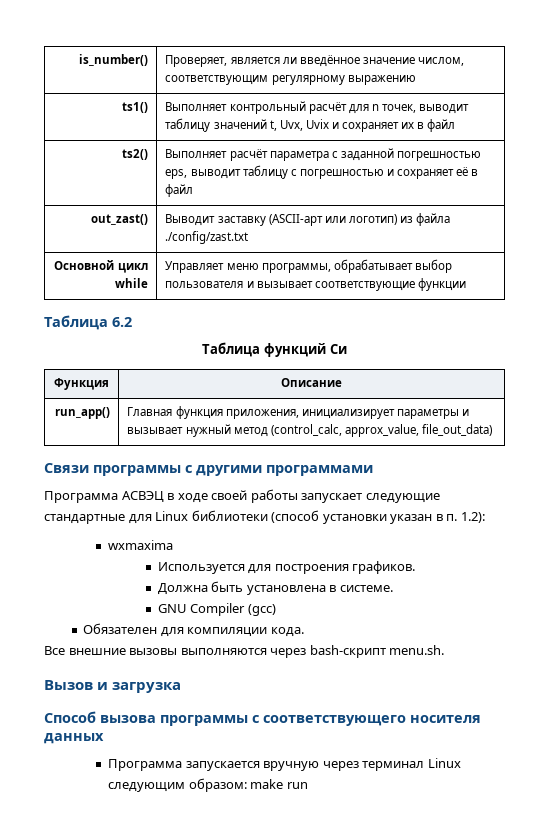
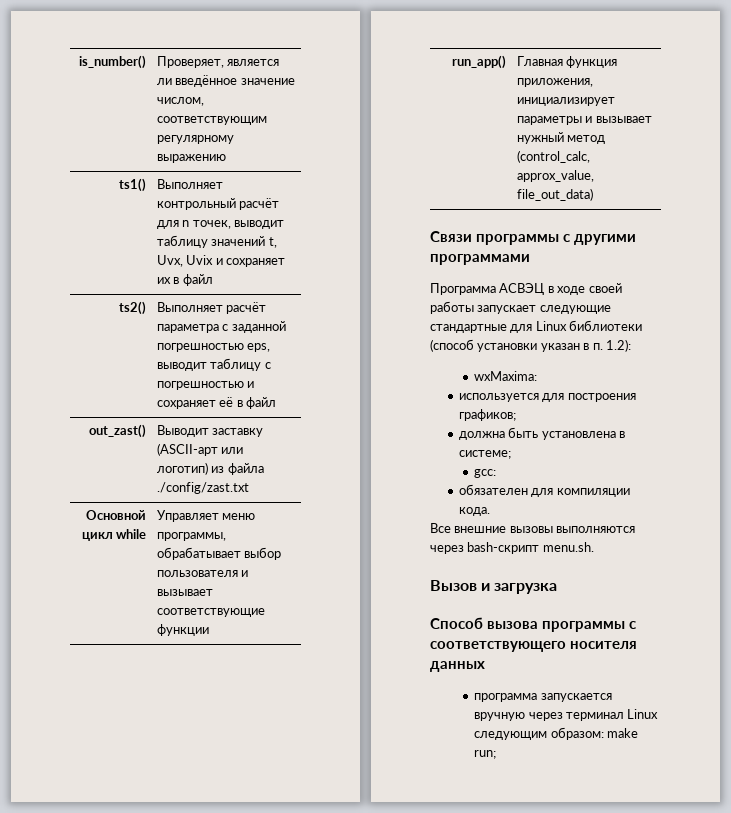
[44,315,132,330] [202,342,347,357] [54,378,109,390] [281,378,342,387] // Таблица 6.2 // Таблица функций Си // Функция | Описание -> (209, 630) none
[108,540,174,550] [157,561,416,574] [157,581,393,595] [157,603,276,616] [83,623,158,634] wxmaxima // Используется для построения графиков. // Должна быть установлена в системе. // GNU Compiler (gcc) // Обязателен -> [474,371,538,381] [458,393,636,402] [458,409,516,421] [458,427,626,440] [458,450,511,459] [474,469,497,478] [458,484,528,495] wxMaxima: // используется для построения графиков; // должна быть установлена в системе; // gcc: // обязателен
[108,759,183,771] Программа -> [474,693,538,702] программа
[286,782,308,789] run -> [474,750,497,759] run;

